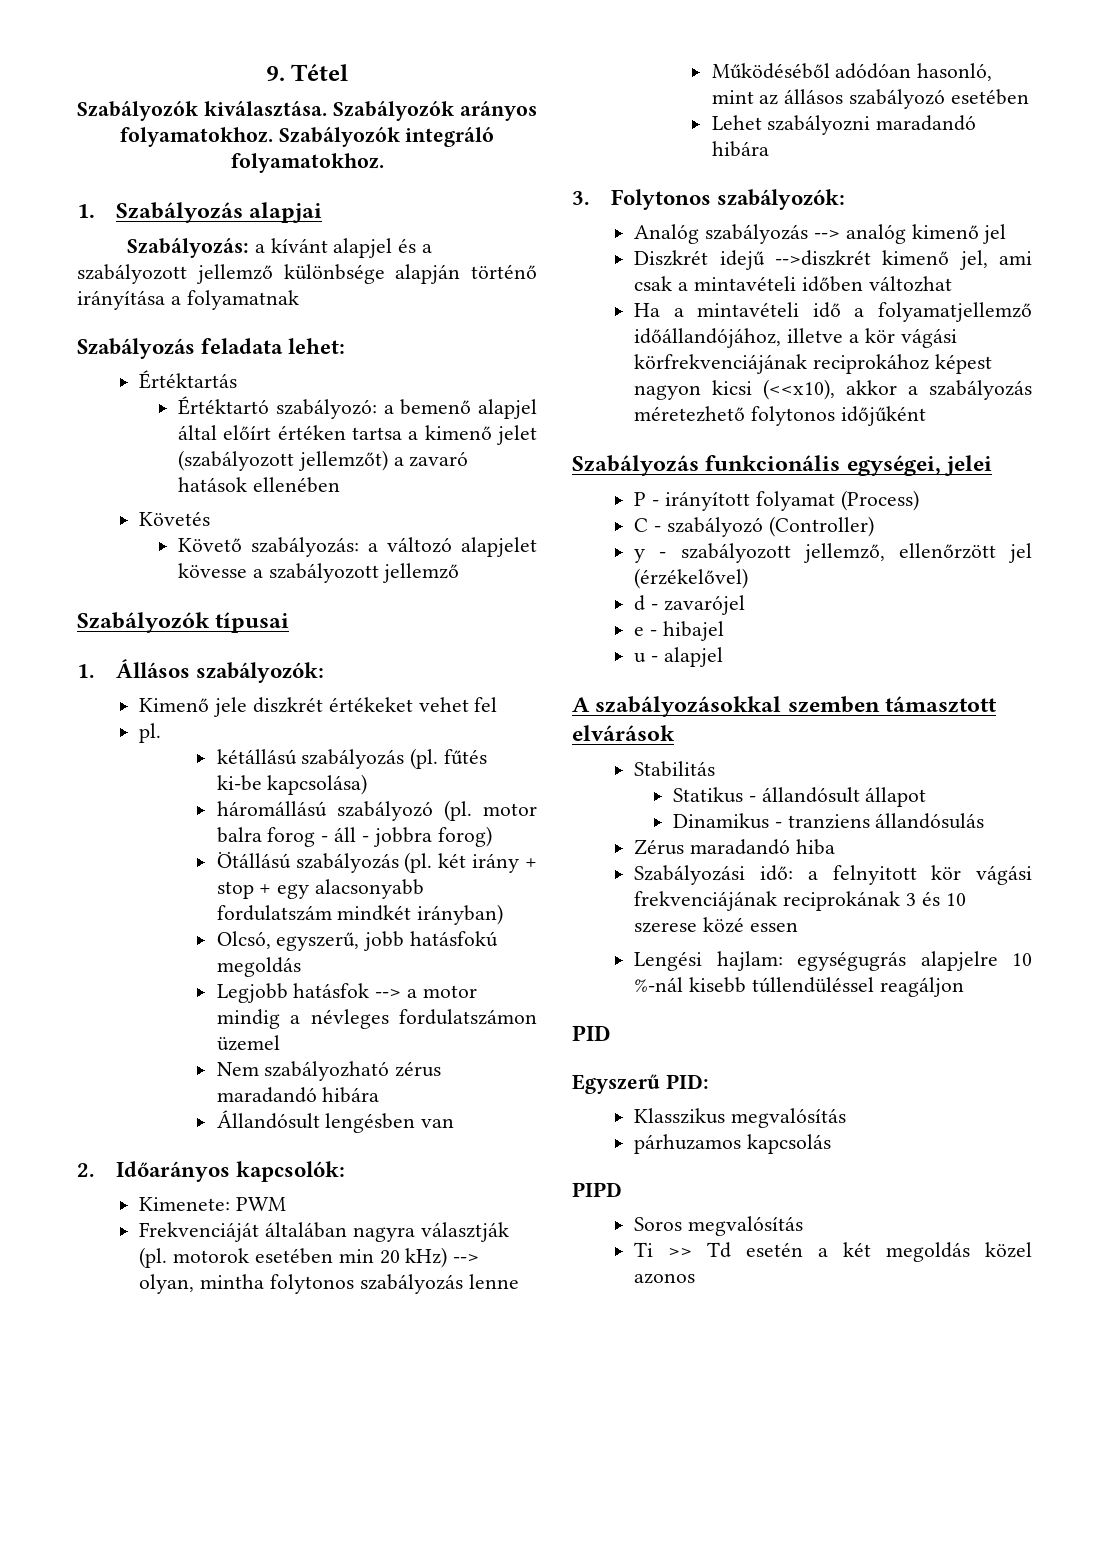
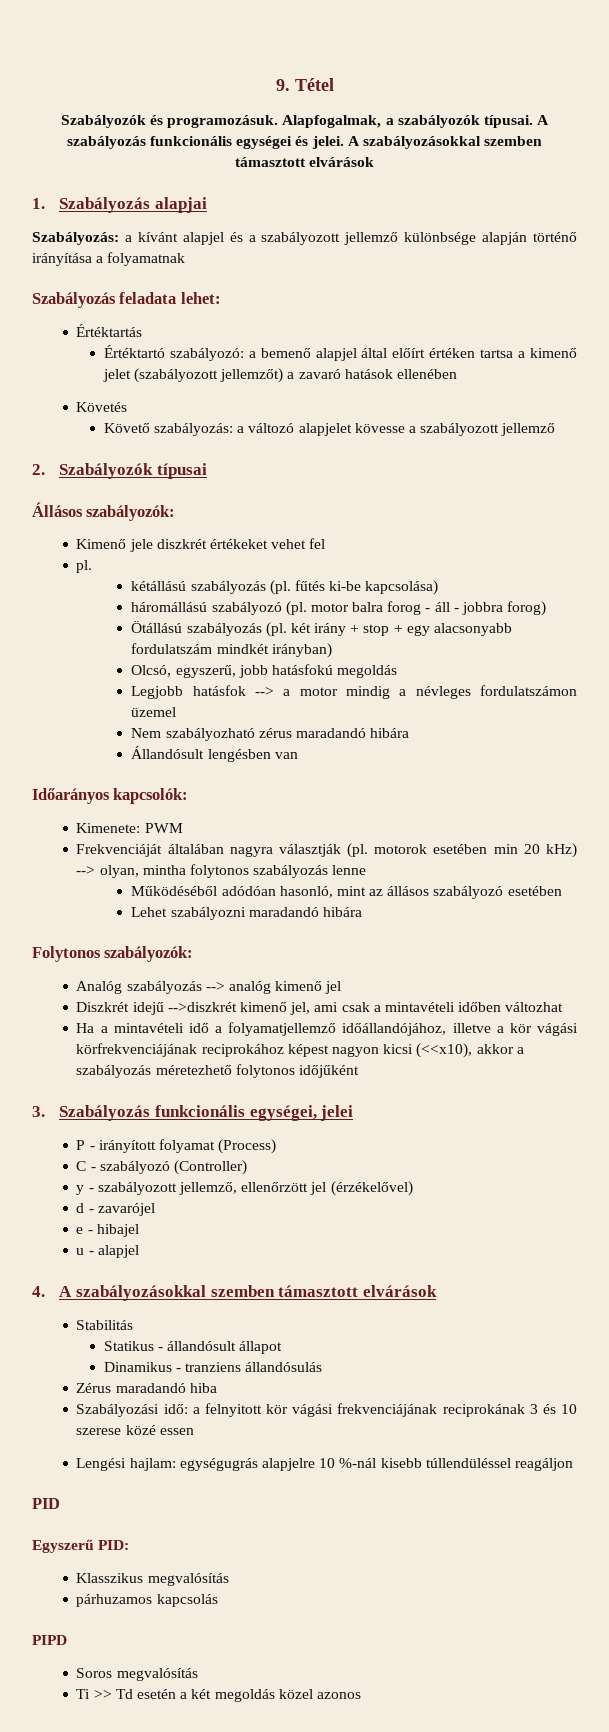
[204,101,537,121] [119,127,495,147] [230,153,384,173] kiválasztása. Szabályozók arányos folyamatokhoz. Szabályozók integráló folyamatokhoz. -> [150,115,550,128] [66,136,543,149] [234,157,375,167] és programozásuk. Alapfogalmak, a szabályozók típusai. A szabályozás funkcionális egységei és jelei. A szabályozásokkal szemben támasztott elvárások
(460, 573) none -> [32,464,45,475] 2.
[77,664,94,678] 1. -> (208, 471) none
[77,1163,94,1177] 2. -> (298, 755) none
[572,191,589,205] 3. -> (362, 912) none
(926, 416) none -> [32,1106,45,1117] 3.
(723, 657) none -> [32,1286,45,1297] 4.

